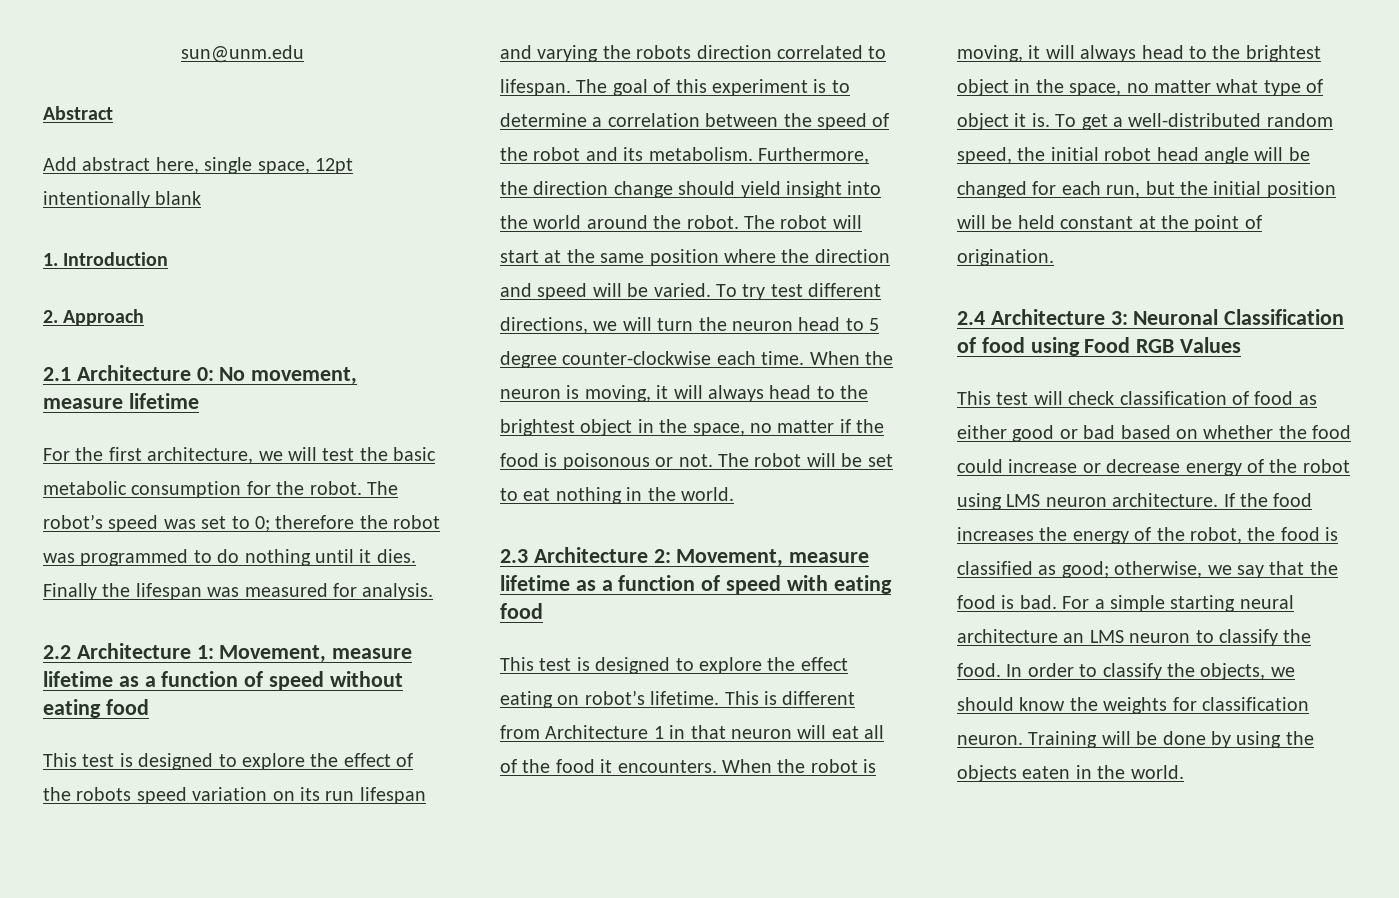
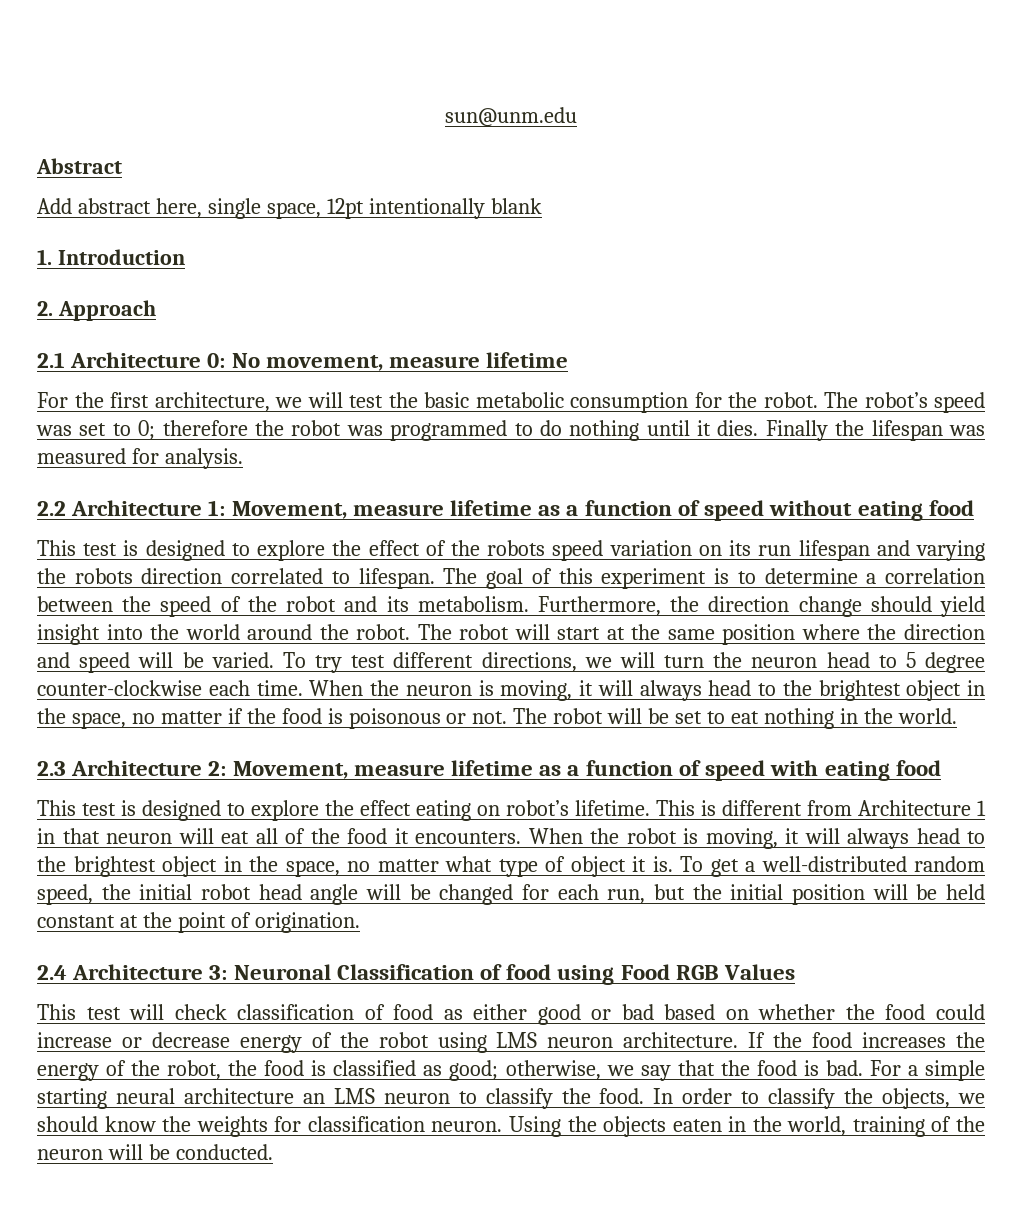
[1028,731,1282,748] Training will be done by using -> [508,1116,561,1137] Using
[1130,765,1184,779] world. -> [787,1116,985,1137] [37,1144,273,1160] world, training of the neuron will be conducted.

